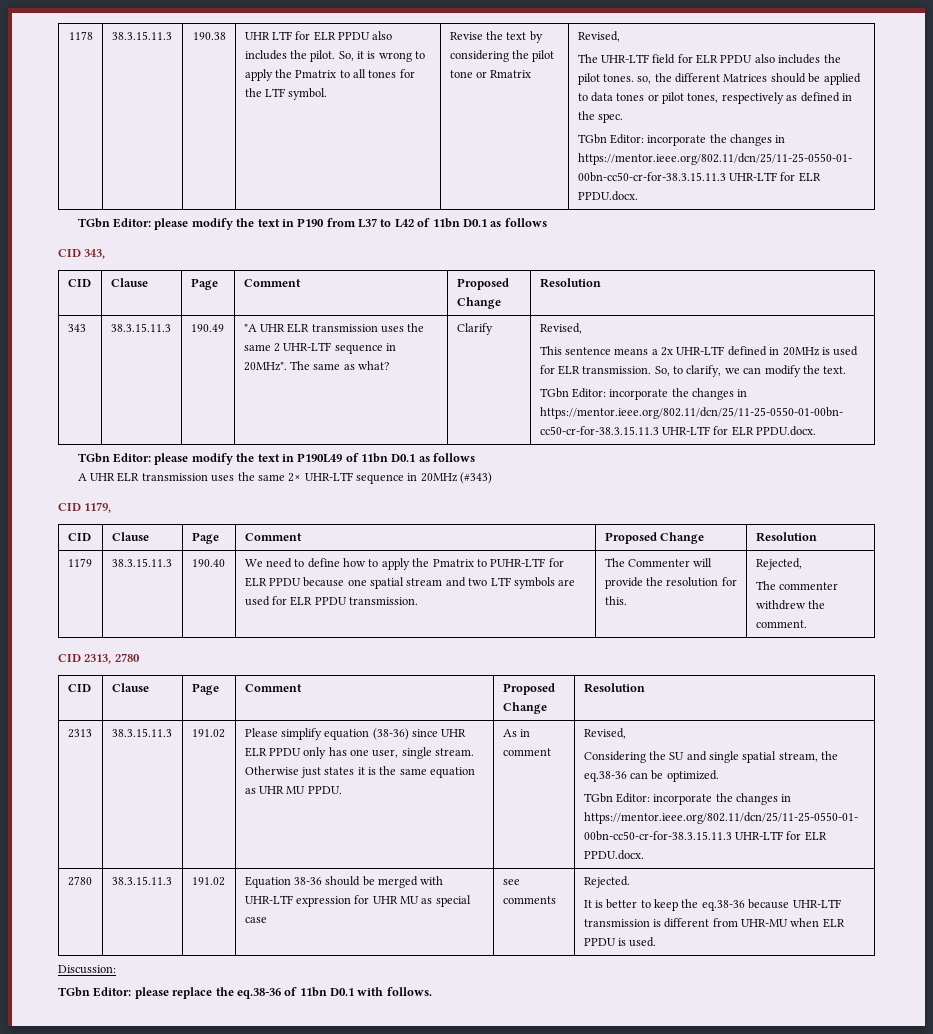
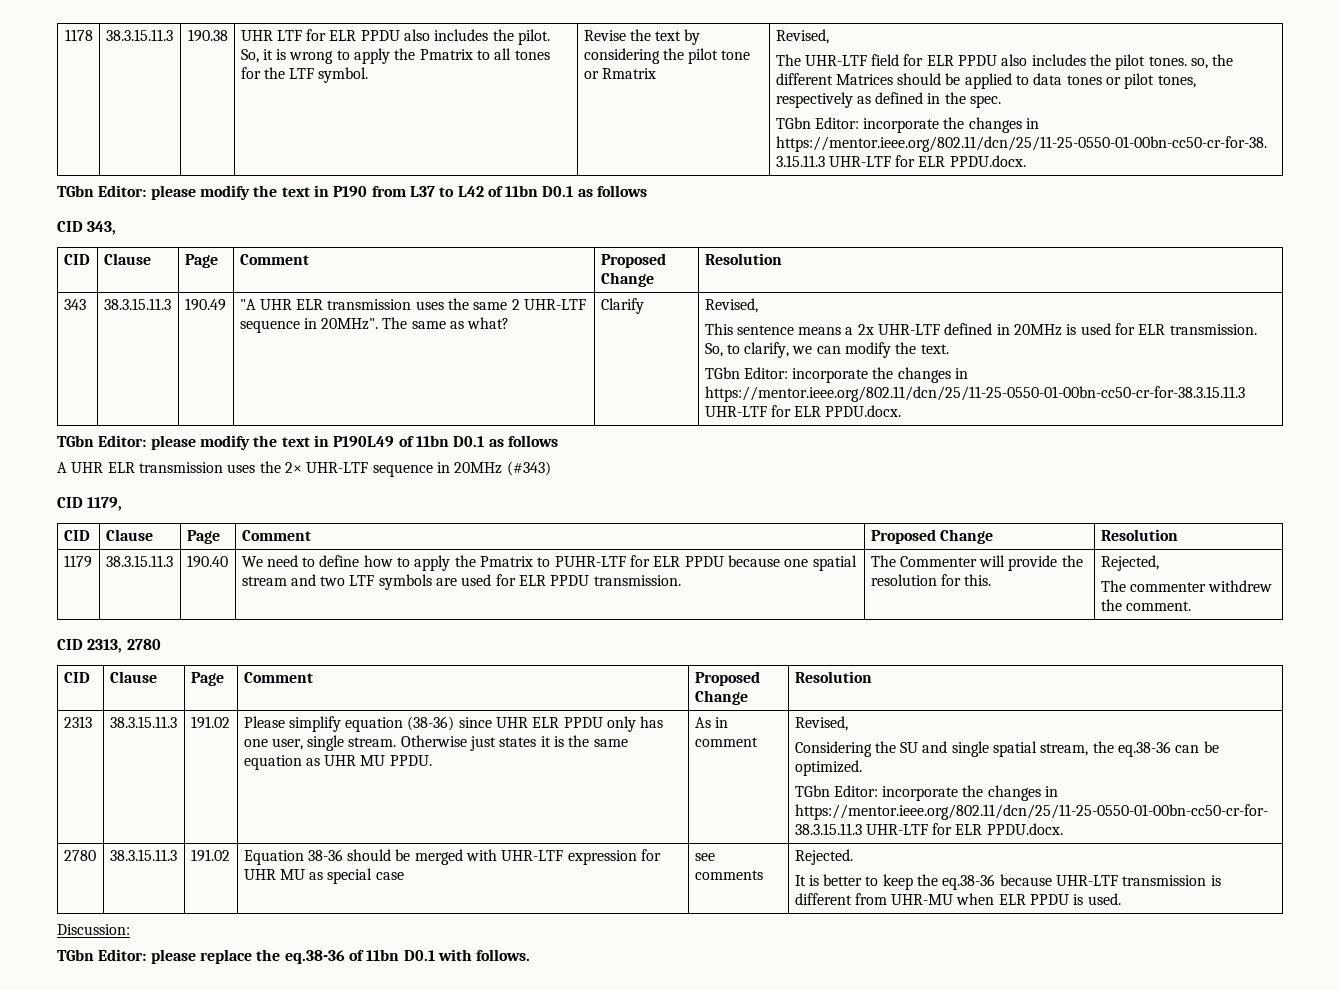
[257,474,285,481] same -> (281, 467) none

